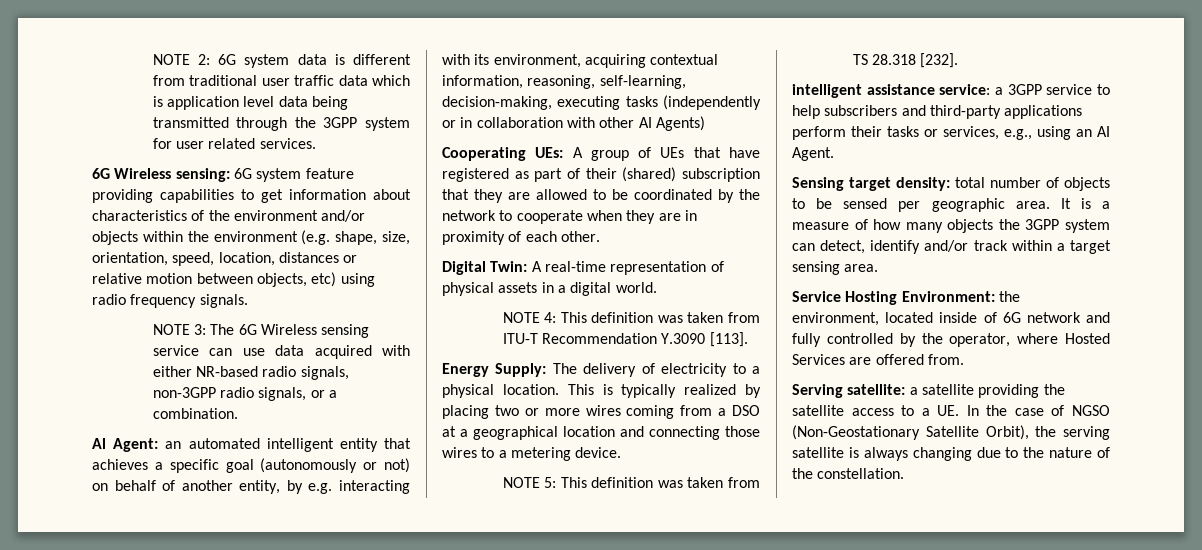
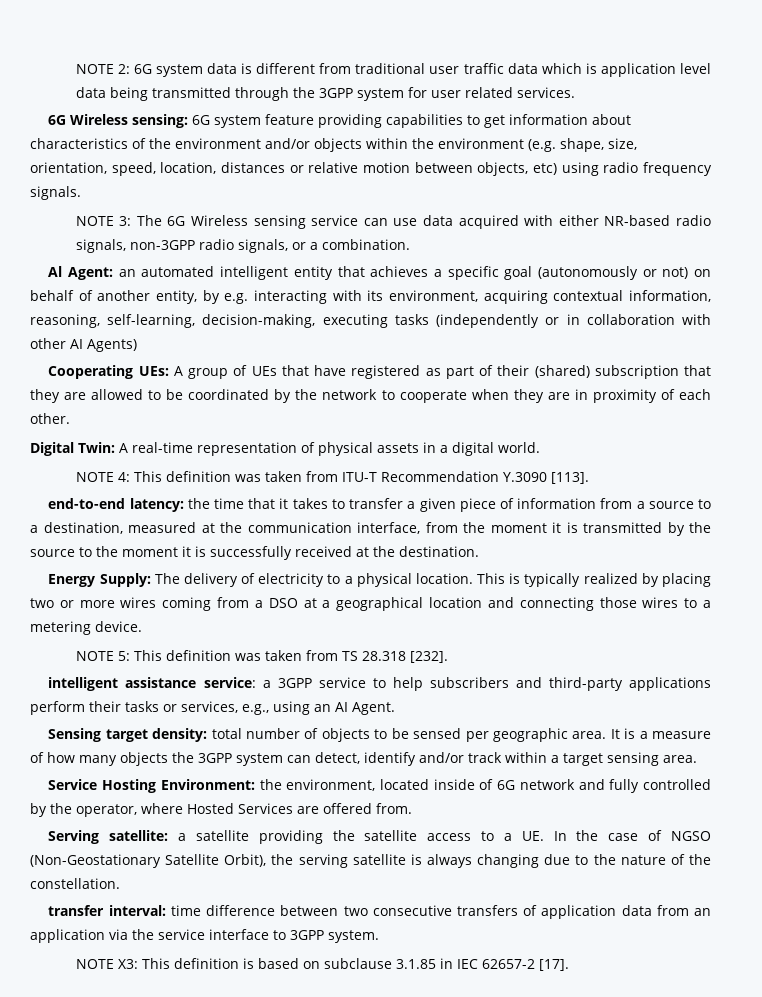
(748, 339) none -> [48,498,711,512] [30,522,711,536] [30,546,479,560] // end-to-end latency: the time that it takes to transfer a given piece of information from a source to a destination, measured at the communication interface, from the moment it is transmitted by the source to the moment it is successfully received at the destination.
(905, 473) none -> [48,905,711,919] [30,929,379,943] [75,958,569,971] // transfer interval: time difference between two consecutive transfers of application data from an application via the service interface to 3GPP system. // NOTE X3: This definition is based on subclause 3.1.85 in IEC 62657-2 [17].

